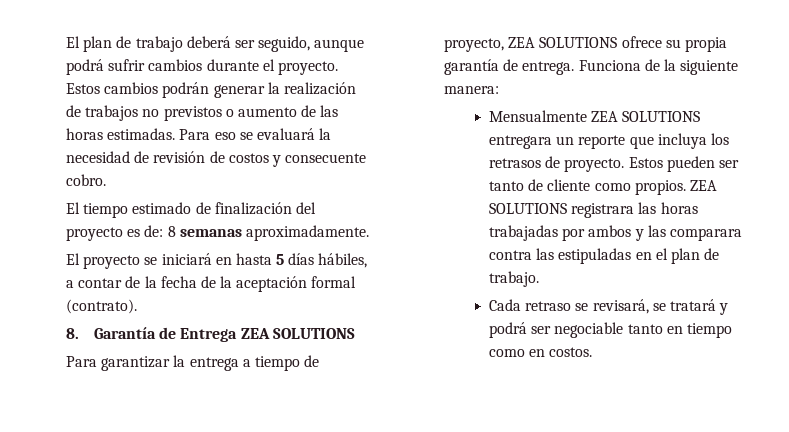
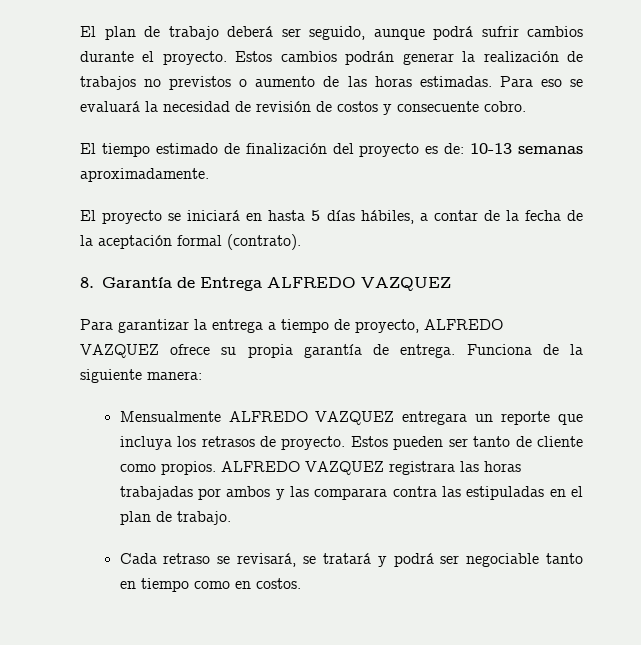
[167,226,176,237] 8 -> [470,143,513,154] 10-13
[240,328,355,339] ZEA SOLUTIONS -> [267,277,452,291] ALFREDO VAZQUEZ
[508,37,618,48] ZEA SOLUTIONS -> [424,319,504,330] [80,344,160,358] ALFREDO VAZQUEZ
[591,111,701,122] ZEA SOLUTIONS -> [228,411,395,425] ALFREDO VAZQUEZ
[689,180,717,191] [489,203,568,214] ZEA SOLUTIONS -> [220,461,384,475] ALFREDO VAZQUEZ

